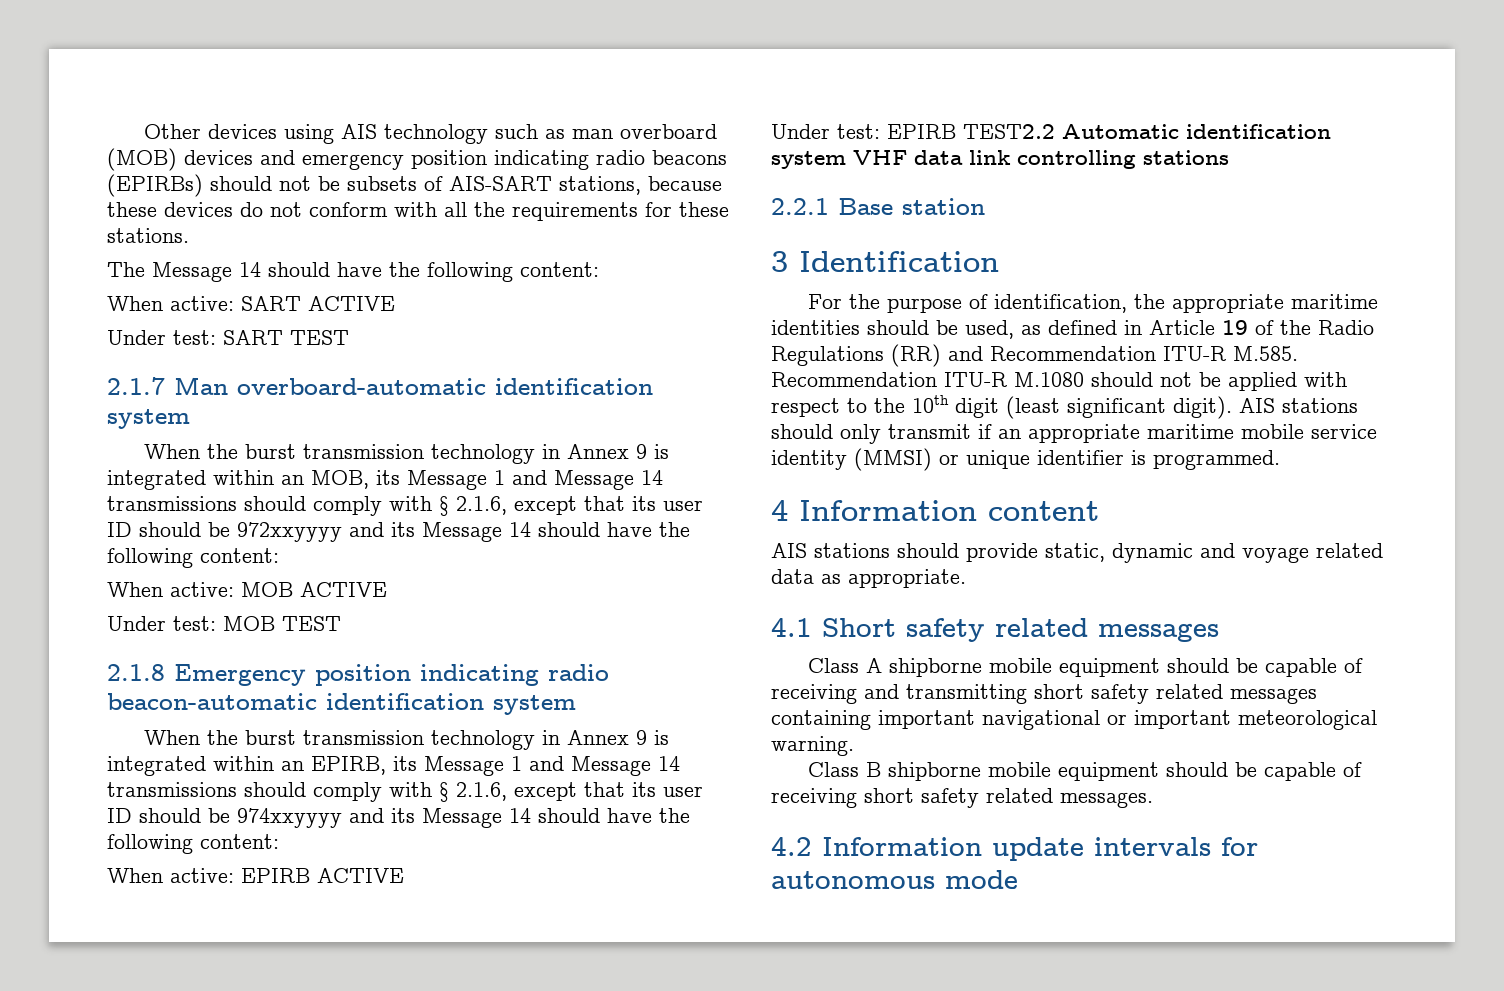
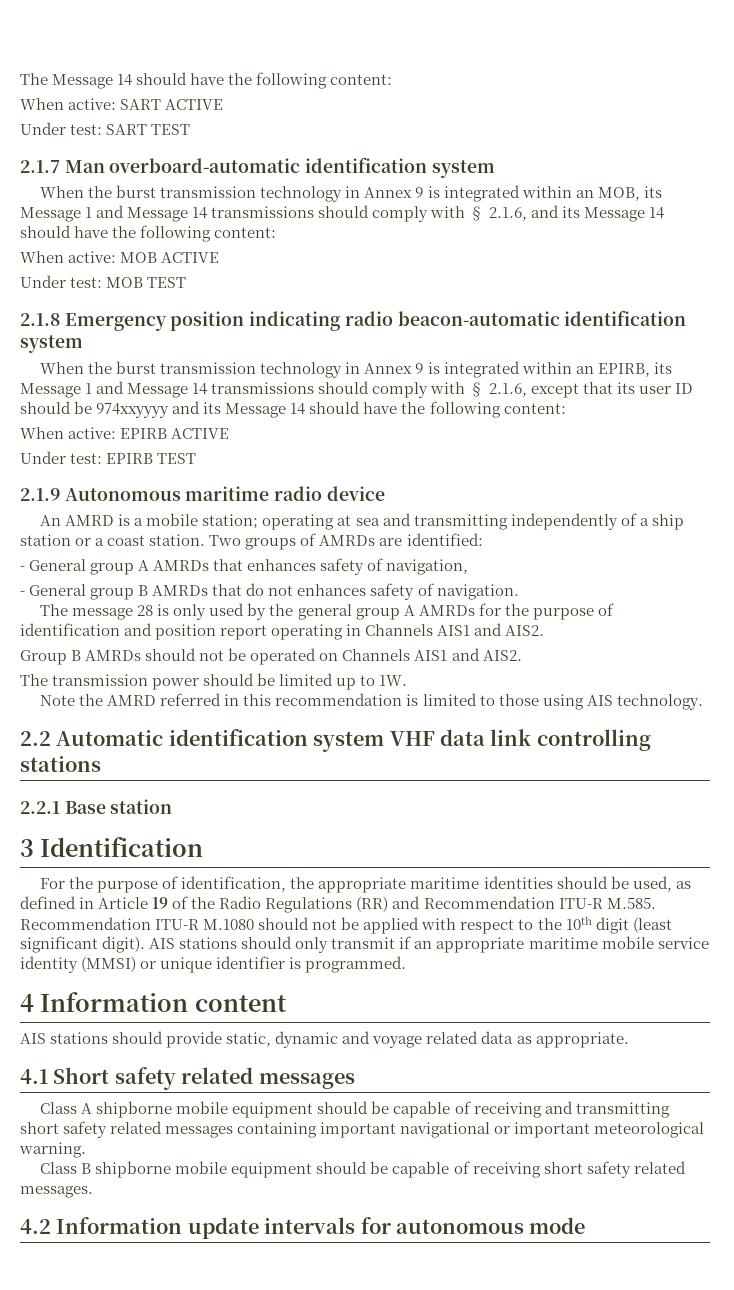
[143,124,717,144] [107,148,727,171] [107,174,722,197] [107,202,729,221] [107,228,189,243] Other devices using AIS technology such as man overboard (MOB) devices and emergency position indicating radio beacons (EPIRBs) should not be subsets of AIS-SART stations, because these devices do not conform with all the requirements for these stations. // -> (20, 79) none
[514,496,703,515] [107,522,342,542] except that its user ID should be 972xxyyyy -> (527, 214) none
[963,124,1055,139] TEST2.2 -> [157,453,197,464] [20,486,385,501] [40,513,684,530] [20,533,483,550] [20,558,469,575] [20,583,519,600] [40,603,614,620] [20,623,545,640] [20,648,522,665] [20,673,408,690] [40,693,703,710] [20,731,51,746] TEST // 2.1.9 Autonomous maritime radio device // An AMRD is a mobile station; operating at sea and transmitting independently of a ship station or a coast station. Two groups of AMRDs are identified: // - General group A AMRDs that enhances safety of navigation, // - General group B AMRDs that do not enhances safety of navigation. // The message 28 is only used by the general group A AMRDs for the purpose of identification and position report operating in Channels AIS1 and AIS2. // Group B AMRDs should not be operated on Channels AIS1 and AIS2. // The transmission power should be limited up to 1W. // Note the AMRD referred in this recommendation is limited to those using AIS technology. // 2.2

